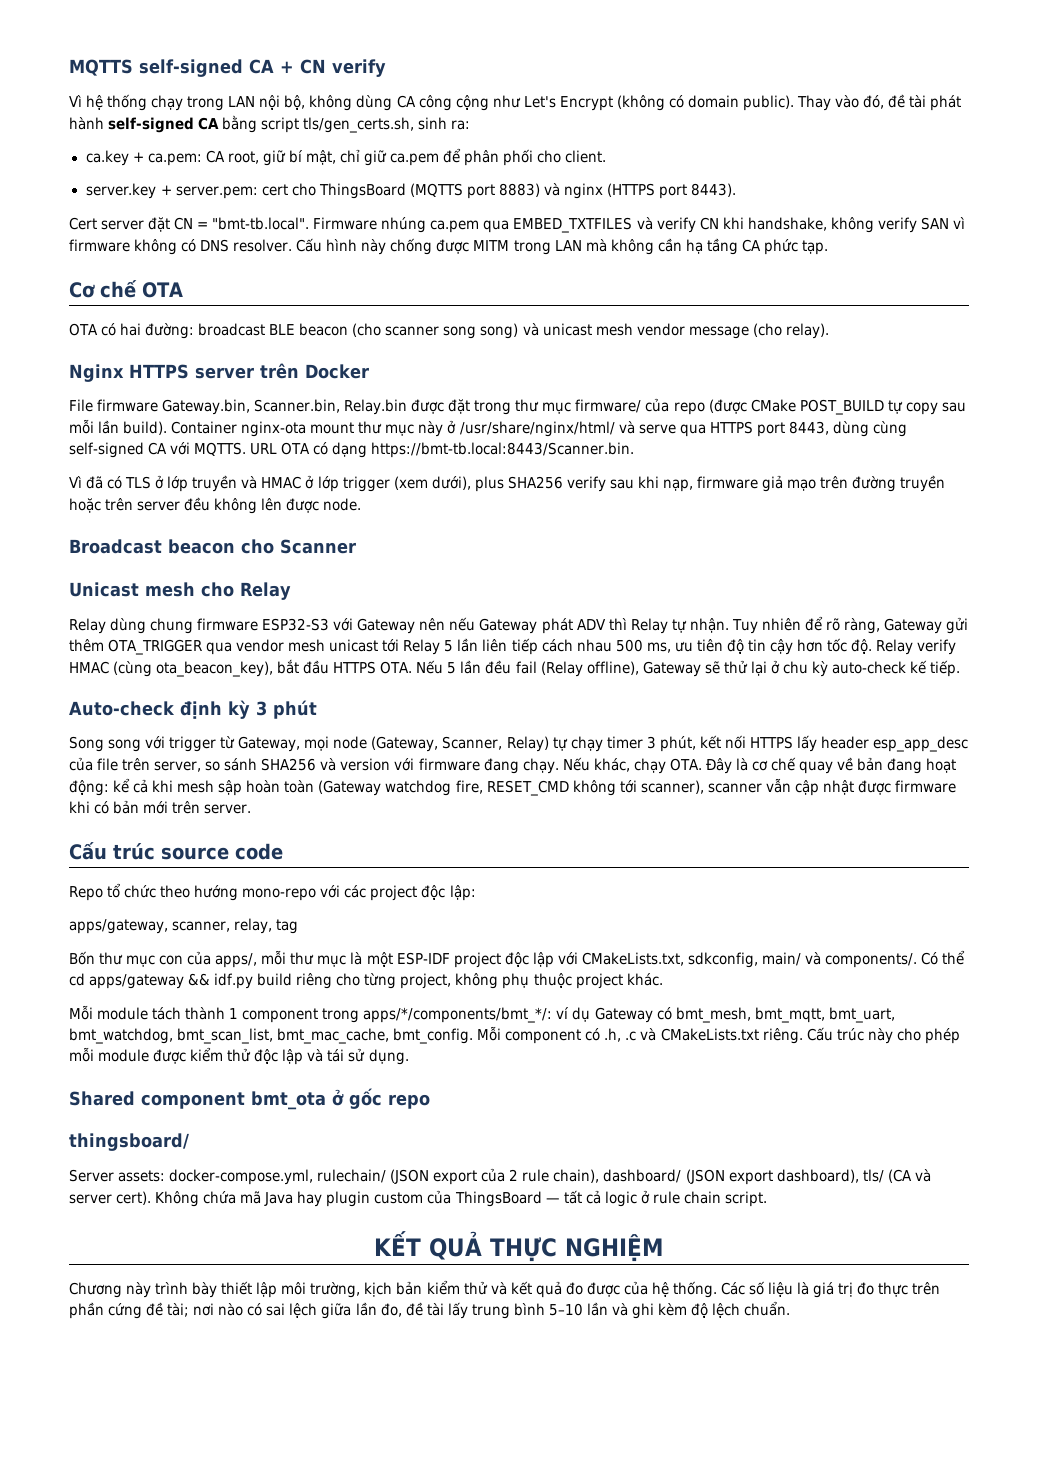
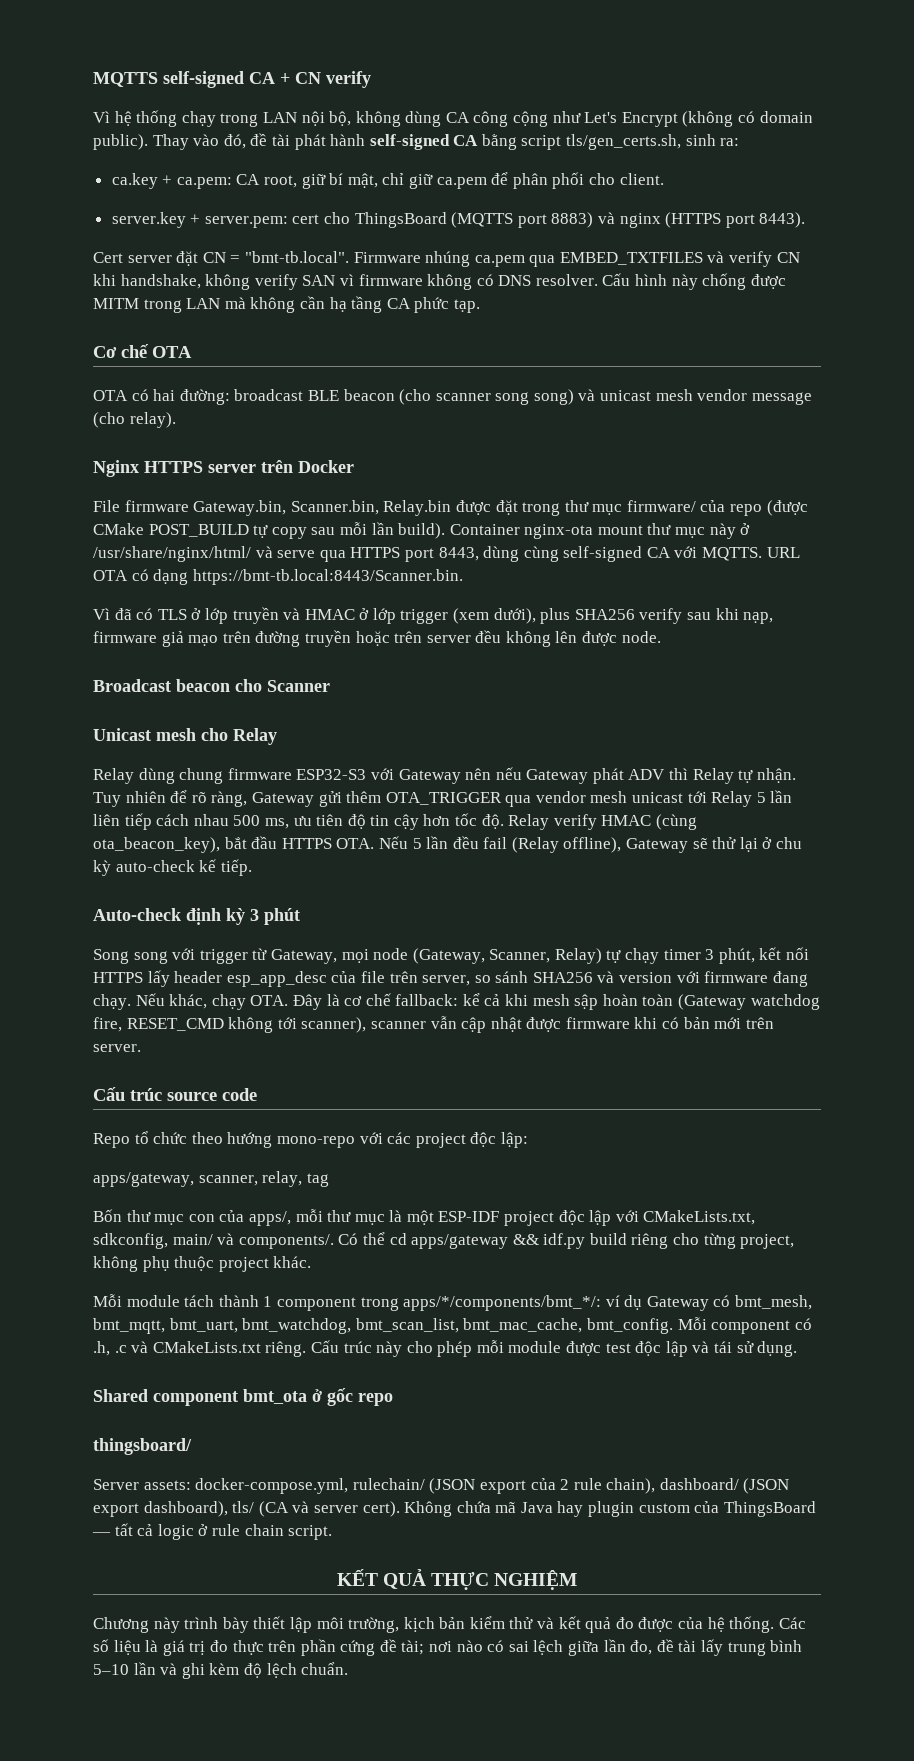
[799,757,957,774] [69,780,109,796] quay về bản đang hoạt động: -> [395,994,459,1006] fallback:
[190,1047,252,1062] kiểm thử -> [605,1343,631,1353] test

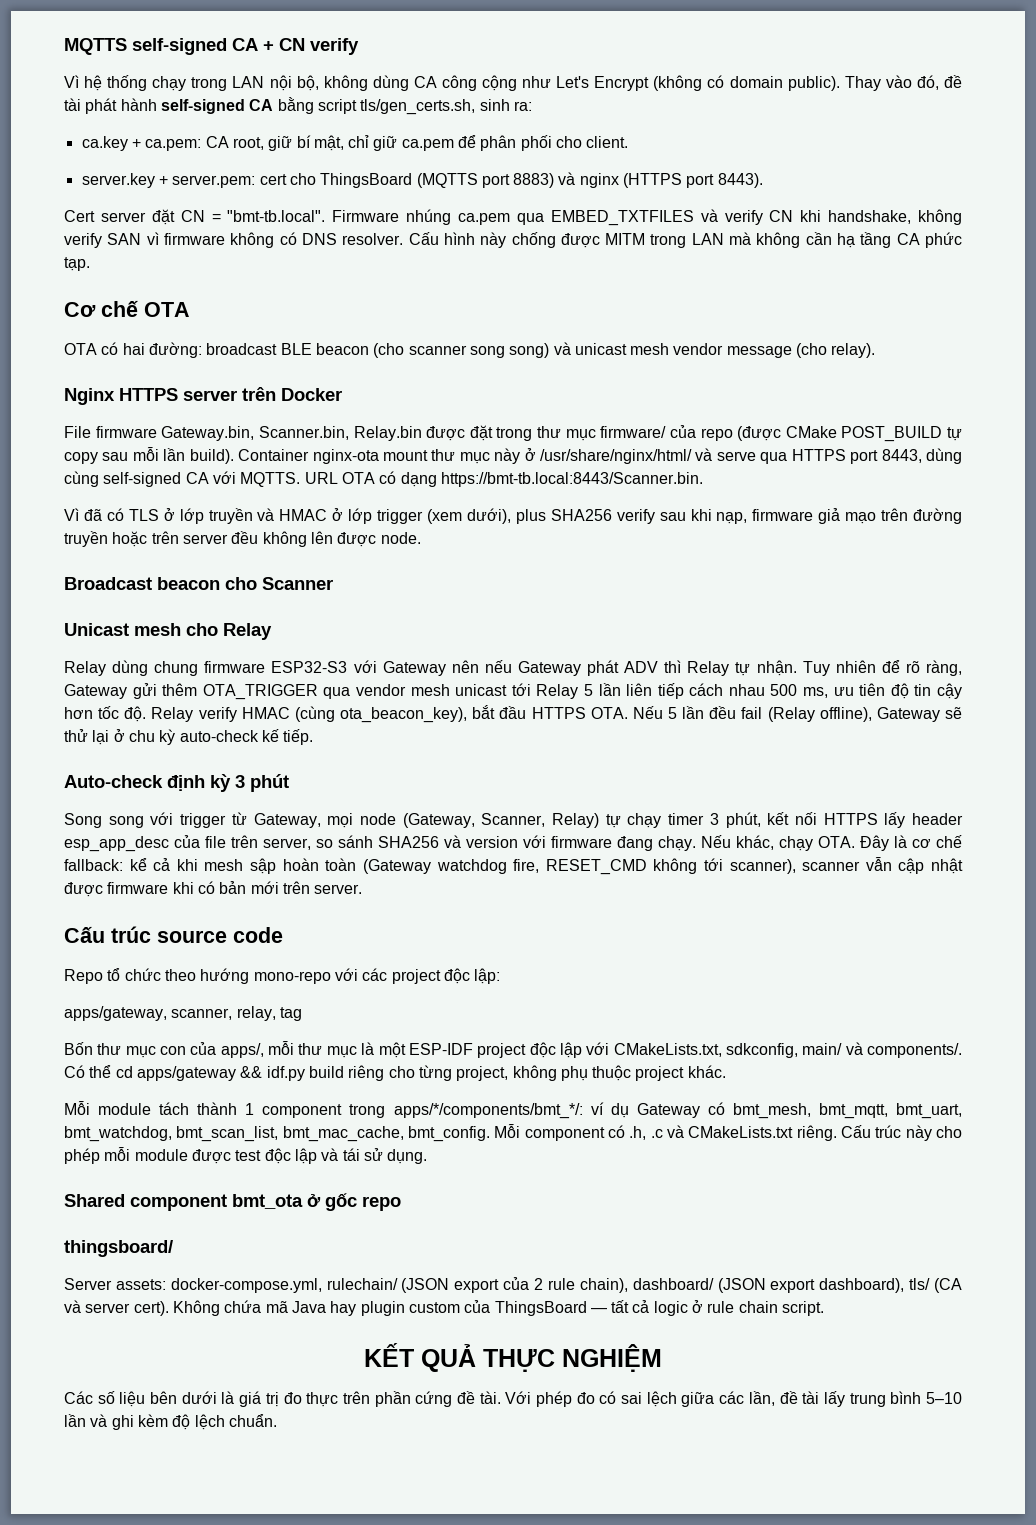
[93,1616,775,1633] Chương này trình bày thiết lập môi trường, kịch bản kiểm thử và kết quả đo được của hệ thống. -> (662, 1358) none
(141, 1647) none -> [150,1391,217,1404] bên dưới
[401,1640,483,1655] tài; nơi nào -> [479,1391,595,1407] tài. Với phép đo
[603,1639,653,1655] lần đo, -> [719,1391,775,1406] các lần,

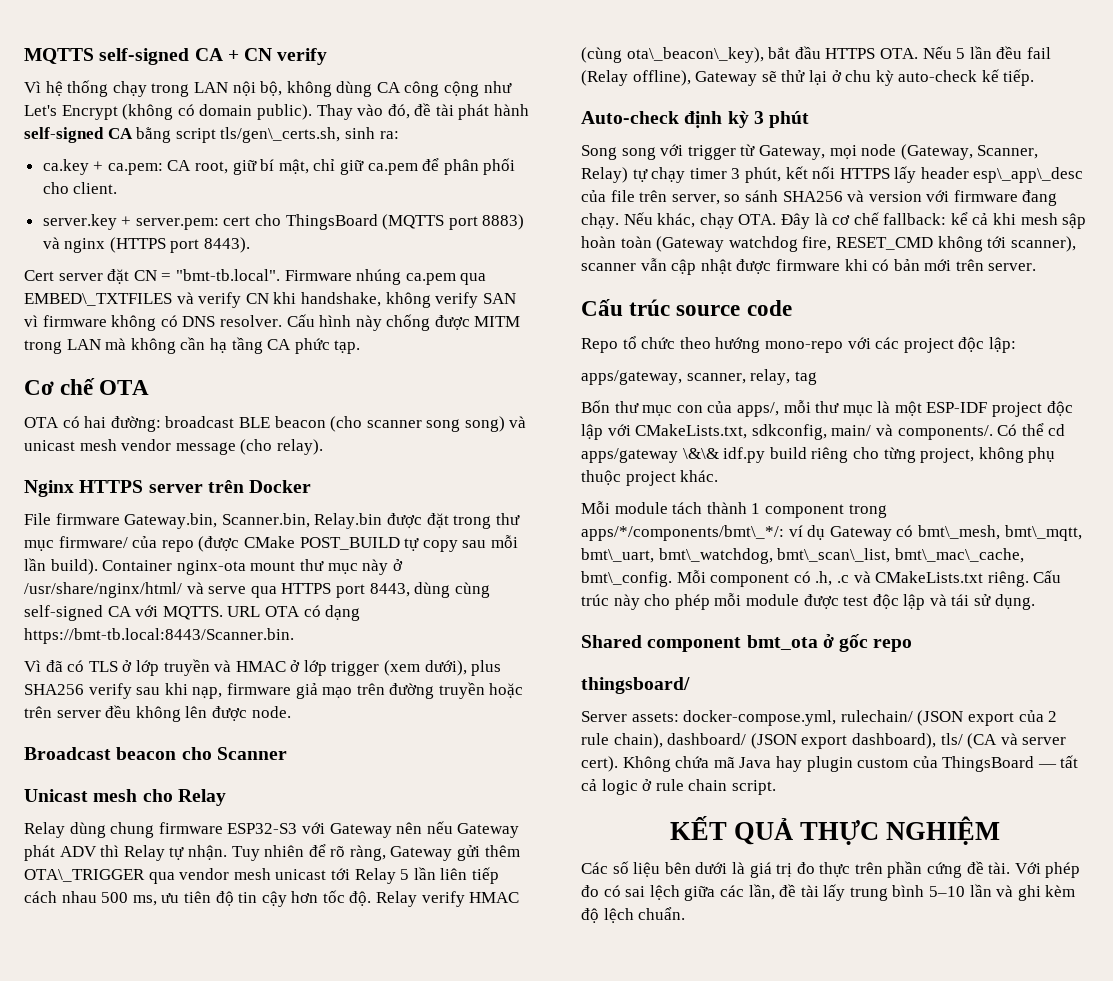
[360,99,476,115] tls/gen_certs.sh, -> [220,127,341,143] tls/gen\_certs.sh,
[550,210,694,226] EMBED_TXTFILES -> [24,293,172,306] EMBED\_TXTFILES
[202,684,318,700] OTA_TRIGGER -> [24,869,145,882] OTA\_TRIGGER
[340,707,468,723] ota_beacon_key), -> [626,47,764,63] ota\_beacon\_key),
[64,836,169,852] esp_app_desc -> [973,167,1084,183] esp\_app\_desc
[240,1066,263,1078] && -> [682,448,719,459] \&\&
[393,1103,583,1119] apps/*/components/bmt_*/: -> [581,525,784,541] apps/*/components/bmt\_*/:
[732,1103,962,1119] [64,1126,490,1142] bmt_mesh, bmt_mqtt, bmt_uart, bmt_watchdog, bmt_scan_list, bmt_mac_cache, bmt_config. -> [917,525,1082,541] [581,548,1024,564] [581,571,672,587] bmt\_mesh, bmt\_mqtt, bmt\_uart, bmt\_watchdog, bmt\_scan\_list, bmt\_mac\_cache, bmt\_config.

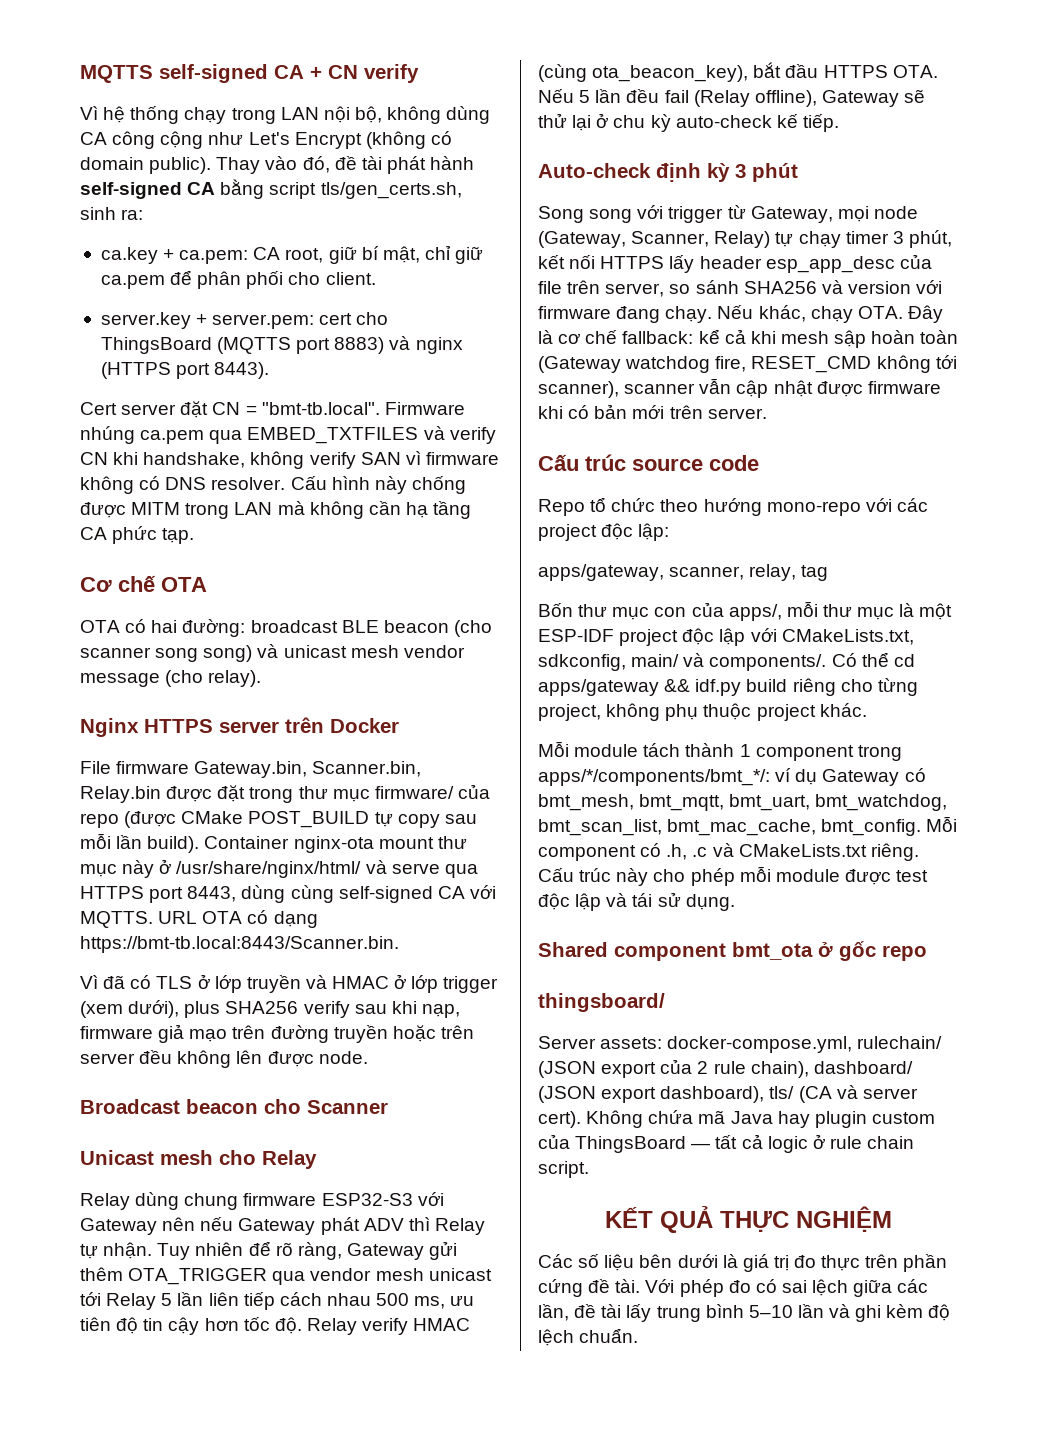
[220,127,341,143] tls/gen\_certs.sh, -> [320,182,462,199] tls/gen_certs.sh,
[24,293,172,306] EMBED\_TXTFILES -> [247,427,419,444] EMBED_TXTFILES
[24,869,145,882] OTA\_TRIGGER -> [128,1268,268,1285] OTA_TRIGGER
[626,47,764,63] ota\_beacon\_key), -> [592,65,749,82] ota_beacon_key),
[973,167,1084,183] esp\_app\_desc -> [765,256,895,273] esp_app_desc
[682,448,719,459] \&\& -> [664,679,691,692] &&
[581,525,784,541] apps/*/components/bmt\_*/: -> [538,769,770,786] apps/*/components/bmt_*/:
[917,525,1082,541] [581,548,1024,564] [581,571,672,587] bmt\_mesh, bmt\_mqtt, bmt\_uart, bmt\_watchdog, bmt\_scan\_list, bmt\_mac\_cache, bmt\_config. -> [538,794,948,811] [538,819,922,836] bmt_mesh, bmt_mqtt, bmt_uart, bmt_watchdog, bmt_scan_list, bmt_mac_cache, bmt_config.

